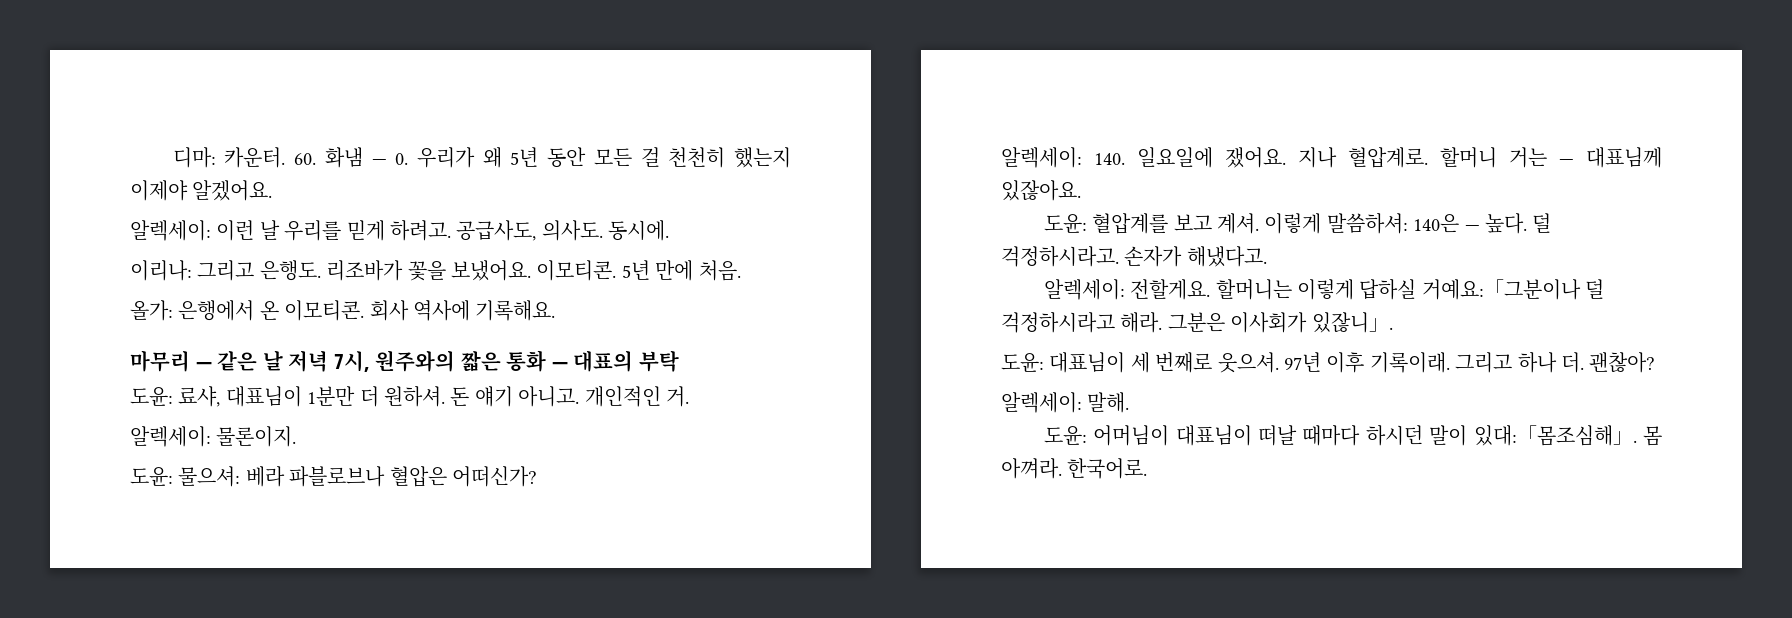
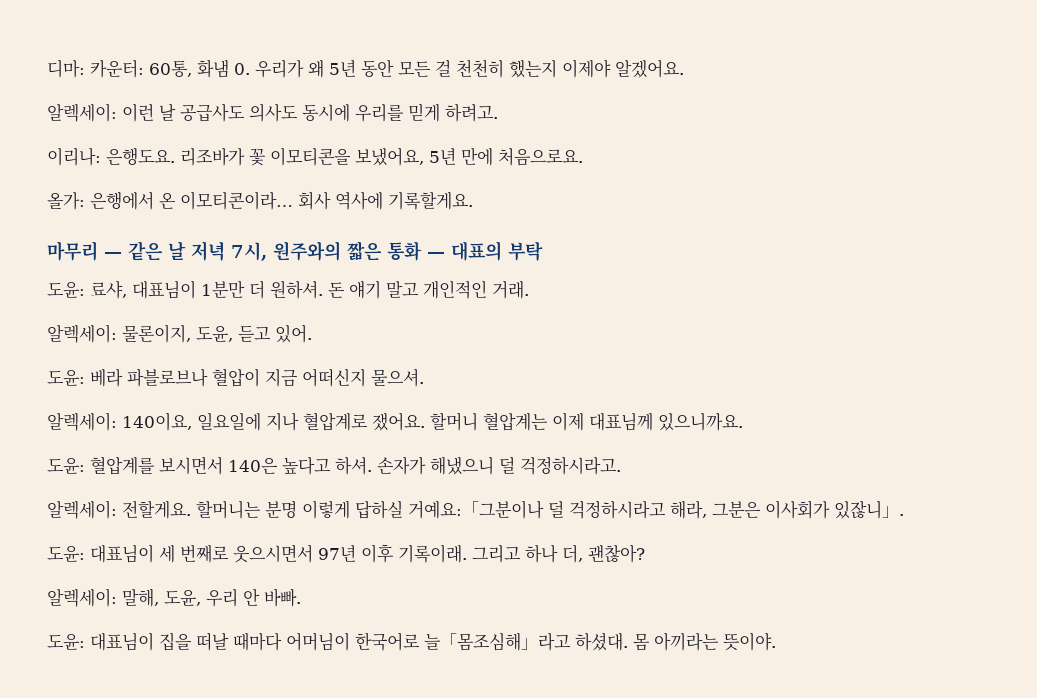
[224,147,387,168] 카운터. 60. 화냄 — -> [90,59,229,78] 카운터: 60통, 화냄
(280, 230) none -> [180,103,350,122] 공급사도 의사도 동시에
[456,220,670,241] [130,260,617,281] 공급사도, 의사도. 동시에. // 이리나: 그리고 은행도. 리조바가 꽃을 보냈어요. 이모티콘. -> [47,147,424,166] // 이리나: 은행도요. 리조바가 꽃 이모티콘을 보냈어요,
[698,260,741,281] 처음. -> [498,147,583,166] 처음으로요.
[284,300,365,321] 이모티콘. -> [180,191,293,210] 이모티콘이라…
[475,300,556,321] 기록해요. -> [388,191,473,210] 기록할게요.
[518,386,689,407] [130,426,297,447] [130,466,241,487] 아니고. 개인적인 거. // 알렉세이: 물론이지. // 도윤: 물으셔: -> [386,280,529,299] [47,324,312,343] [47,370,85,386] 말고 개인적인 거래. // 알렉세이: 물론이지, 도윤, 듣고 있어. // 도윤:
[389,466,537,487] [1001,147,1662,168] [1001,180,1081,201] [1043,213,1527,234] 혈압은 어떠신가? // 알렉세이: 140. 일요일에 쟀어요. 지나 혈압계로. 할머니 거는 — 대표님께 있잖아요. // 도윤: 혈압계를 보고 계셔. 이렇게 말씀하셔: 140은 — 높다. -> [212,368,424,387] [47,412,743,431] [47,456,494,475] 혈압이 지금 어떠신지 물으셔. // 알렉세이: 140이요, 일요일에 지나 혈압계로 쟀어요. 할머니 혈압계는 이제 대표님께 있으니까요. // 도윤: 혈압계를 보시면서 140은 높다고 하셔. 손자가 해냈으니
[1124,246,1267,267] 손자가 해냈다고. -> (621, 466) none
(1292, 289) none -> [265,500,297,518] 분명
[1120,312,1163,333] 해라. -> [670,500,707,519] 해라,
[1217,352,1279,373] 웃으셔. -> [233,544,313,563] 웃으시면서
[1561,352,1584,373] 더. -> [562,544,583,563] 더,
[1087,392,1130,413] [1043,425,1662,446] [1001,458,1148,479] 말해. // 도윤: 어머님이 대표님이 떠날 때마다 하시던 말이 있대:「몸조심해」. 몸 아껴라. 한국어로. -> [122,588,301,607] [47,632,776,651] 말해, 도윤, 우리 안 바빠. // 도윤: 대표님이 집을 떠날 때마다 어머님이 한국어로 늘「몸조심해」라고 하셨대. 몸 아끼라는 뜻이야.

